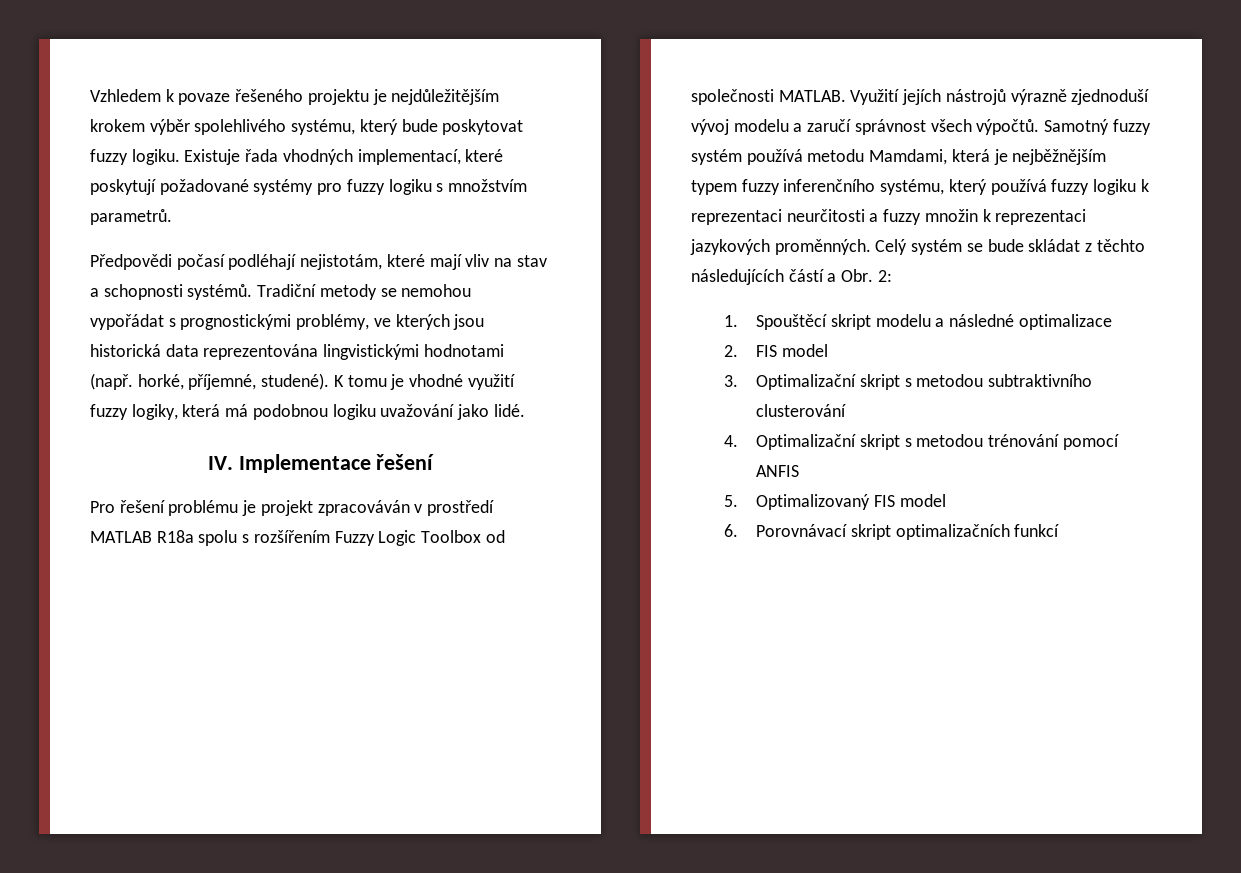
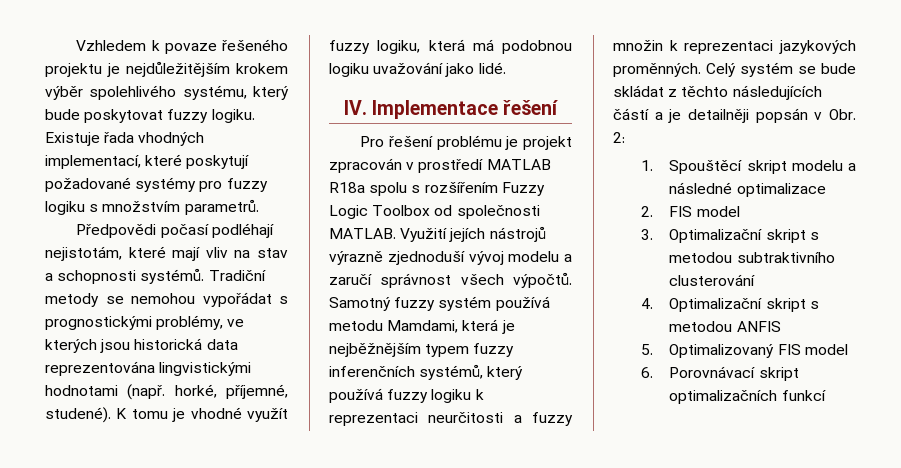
[467,374,515,390] [90,404,178,420] využití fuzzy logiky, -> [247,408,288,422] [329,40,421,54] využít fuzzy logiku,
[317,500,410,516] zpracováván -> [329,158,402,173] zpracován
[783,179,945,195] inferenčního systému, -> [329,364,484,380] inferenčních systémů,
(837, 277) none -> [668,108,823,123] je detailněji popsán v
[987,434,1119,450] trénování pomocí -> (733, 326) none

